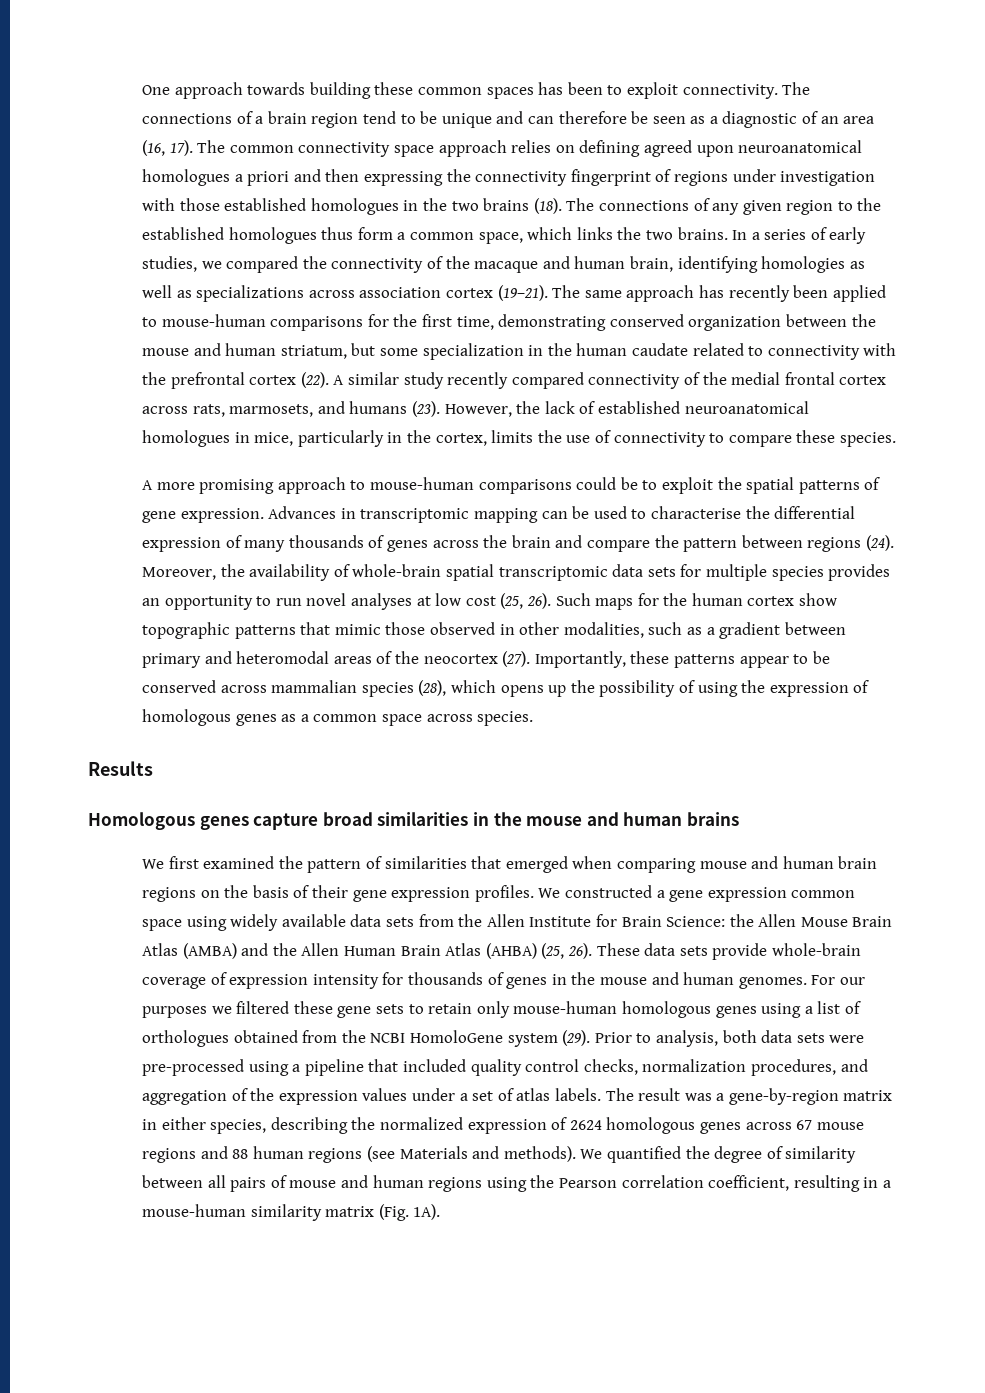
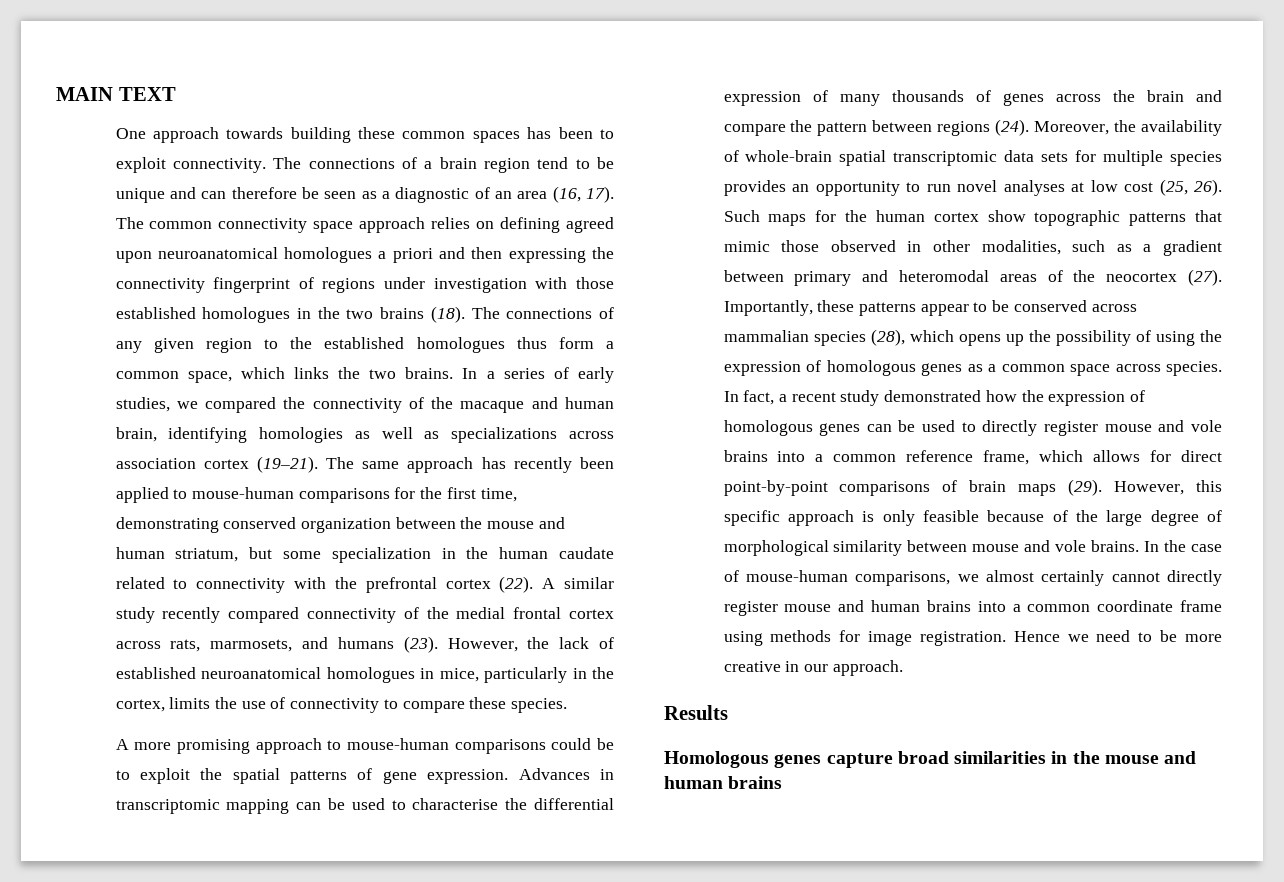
(142, 90) none -> [56,87,176,101] MAIN TEXT //
(534, 718) none -> [723,390,1146,406] [723,420,1222,436] [723,450,1222,465] [723,479,1222,496] [723,510,1222,526] [723,540,1222,556] [723,570,1222,586] [723,600,1222,616] [723,630,1222,646] [723,660,903,676] In fact, a recent study demonstrated how the expression of homologous genes can be used to directly register mouse and vole brains into a common reference frame, which allows for direct point-by-point comparisons of brain maps (29). However, this specific approach is only feasible because of the large degree of morphological similarity between mouse and vole brains. In the case of mouse-human comparisons, we almost certainly cannot directly register mouse and human brains into a common coordinate frame using methods for image registration. Hence we need to be more creative in our approach.
[142,856,878,873] [142,885,856,902] [142,914,893,931] [142,943,861,960] [142,972,865,989] [142,1001,861,1018] [142,1030,865,1047] [142,1059,868,1076] [142,1088,893,1105] [142,1117,864,1134] [142,1146,857,1163] [142,1175,891,1192] [142,1204,441,1221] // We first examined the pattern of similarities that emerged when comparing mouse and human brain regions on the basis of their gene expression profiles. We constructed a gene expression common space using widely available data sets from the Allen Institute for Brain Science: the Allen Mouse Brain Atlas (AMBA) and the Allen Human Brain Atlas (AHBA) (25, 26). These data sets provide whole-brain coverage of expression intensity for thousands of genes in the mouse and human genomes. For our purposes we filtered these gene sets to retain only mouse-human homologous genes using a list of orthologues obtained from the NCBI HomoloGene system (29). Prior to analysis, both data sets were pre-processed using a pipeline that included quality control checks, normalization procedures, and aggregation of the expression values under a set of atlas labels. The result was a gene-by-region matrix in either species, describing the normalized expression of 2624 homologous genes across 67 mouse regions and 88 human regions (see Materials and methods). We quantified the degree of similarity between all pairs of mouse and human regions using the Pearson correlation coefficient, resulting in a mouse-human similarity matrix (Fig. 1A). -> (783, 782) none

